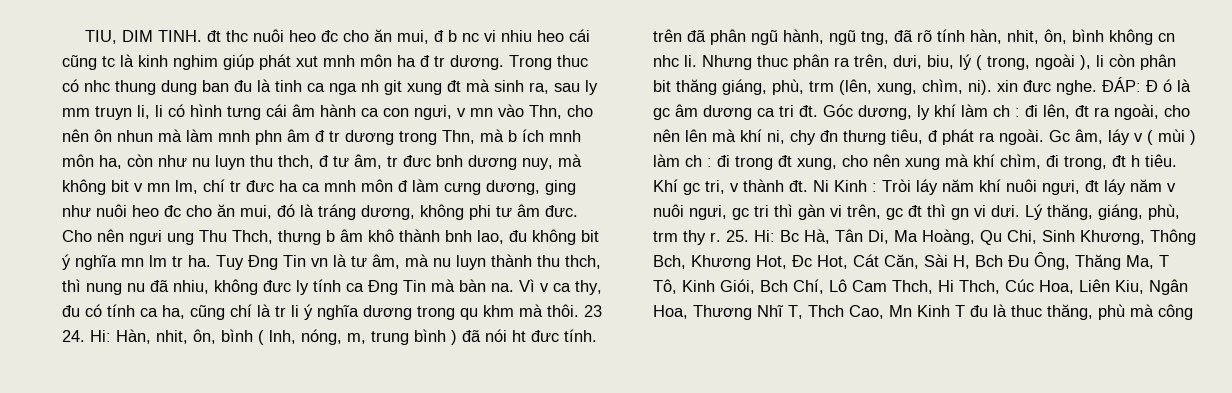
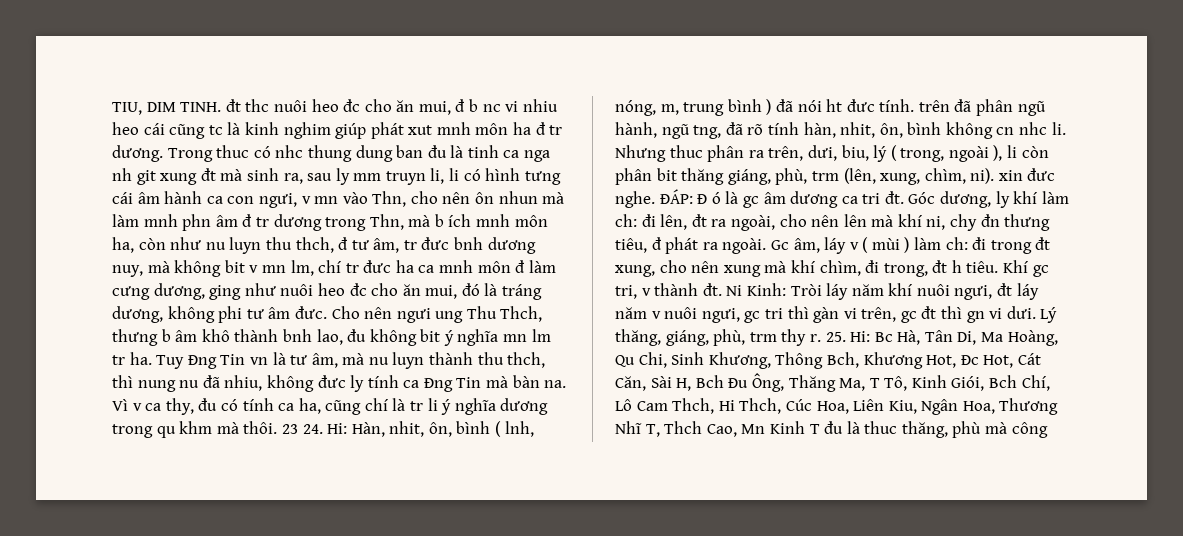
[993,105,1020,117] ch : -> [615,214,637,227] ch:
[685,155,712,167] ch : -> [945,237,968,250] ch:
[834,180,877,192] Kinh : -> [746,283,786,296] Kinh:

